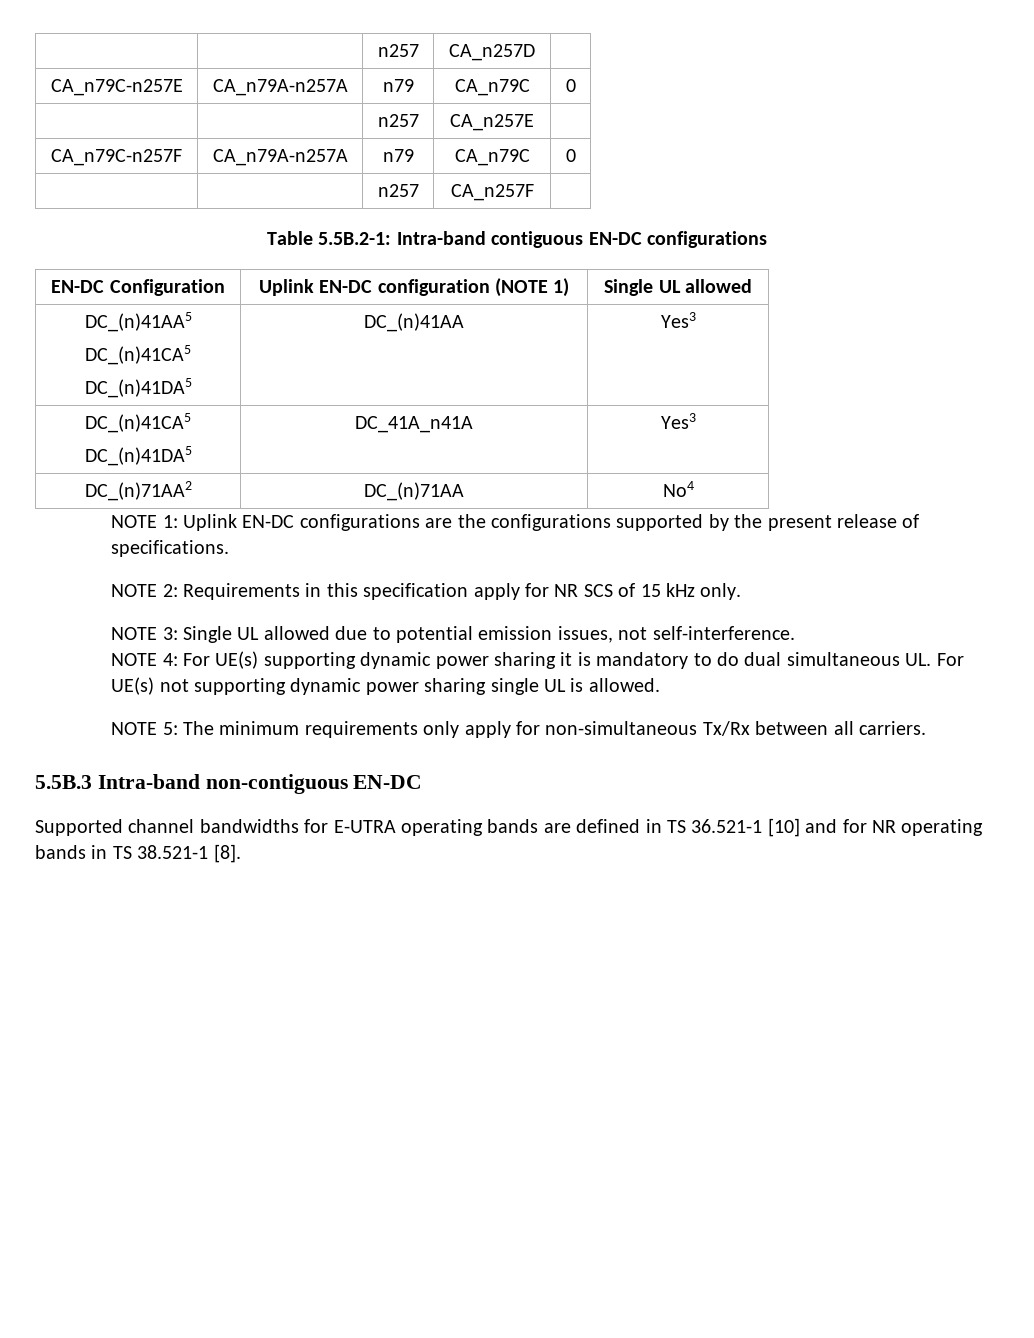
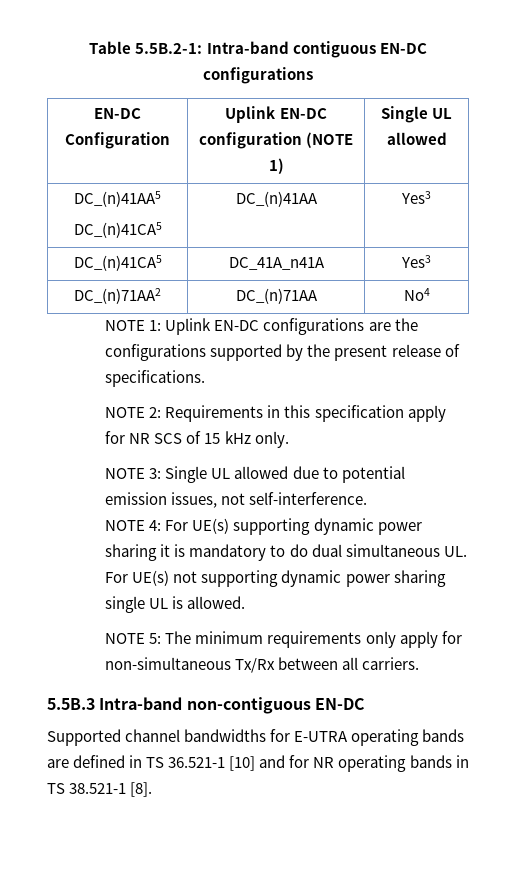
[377,44,419,57] [449,44,535,61] [50,79,183,96] [212,79,348,96] [382,79,414,92] [454,79,530,96] [565,79,576,92] [377,114,419,127] [450,114,534,131] [51,149,182,166] [212,149,348,166] [382,149,414,162] [454,149,530,166] [565,149,576,162] [377,184,419,197] [450,184,534,201] | | n257 | CA_n257D | // CA_n79C-n257E | CA_n79A-n257A | n79 | CA_n79C | 0 // | | n257 | CA_n257E | // CA_n79C-n257F | CA_n79A-n257A | n79 | CA_n79C | 0 // | | n257 | CA_n257F | // -> (89, 47) none
[84,378,192,398] // DC_(n)41DA5 -> (162, 230) none
[84,446,192,466] // DC_(n)41DA5 -> (162, 263) none

